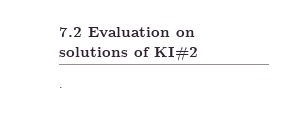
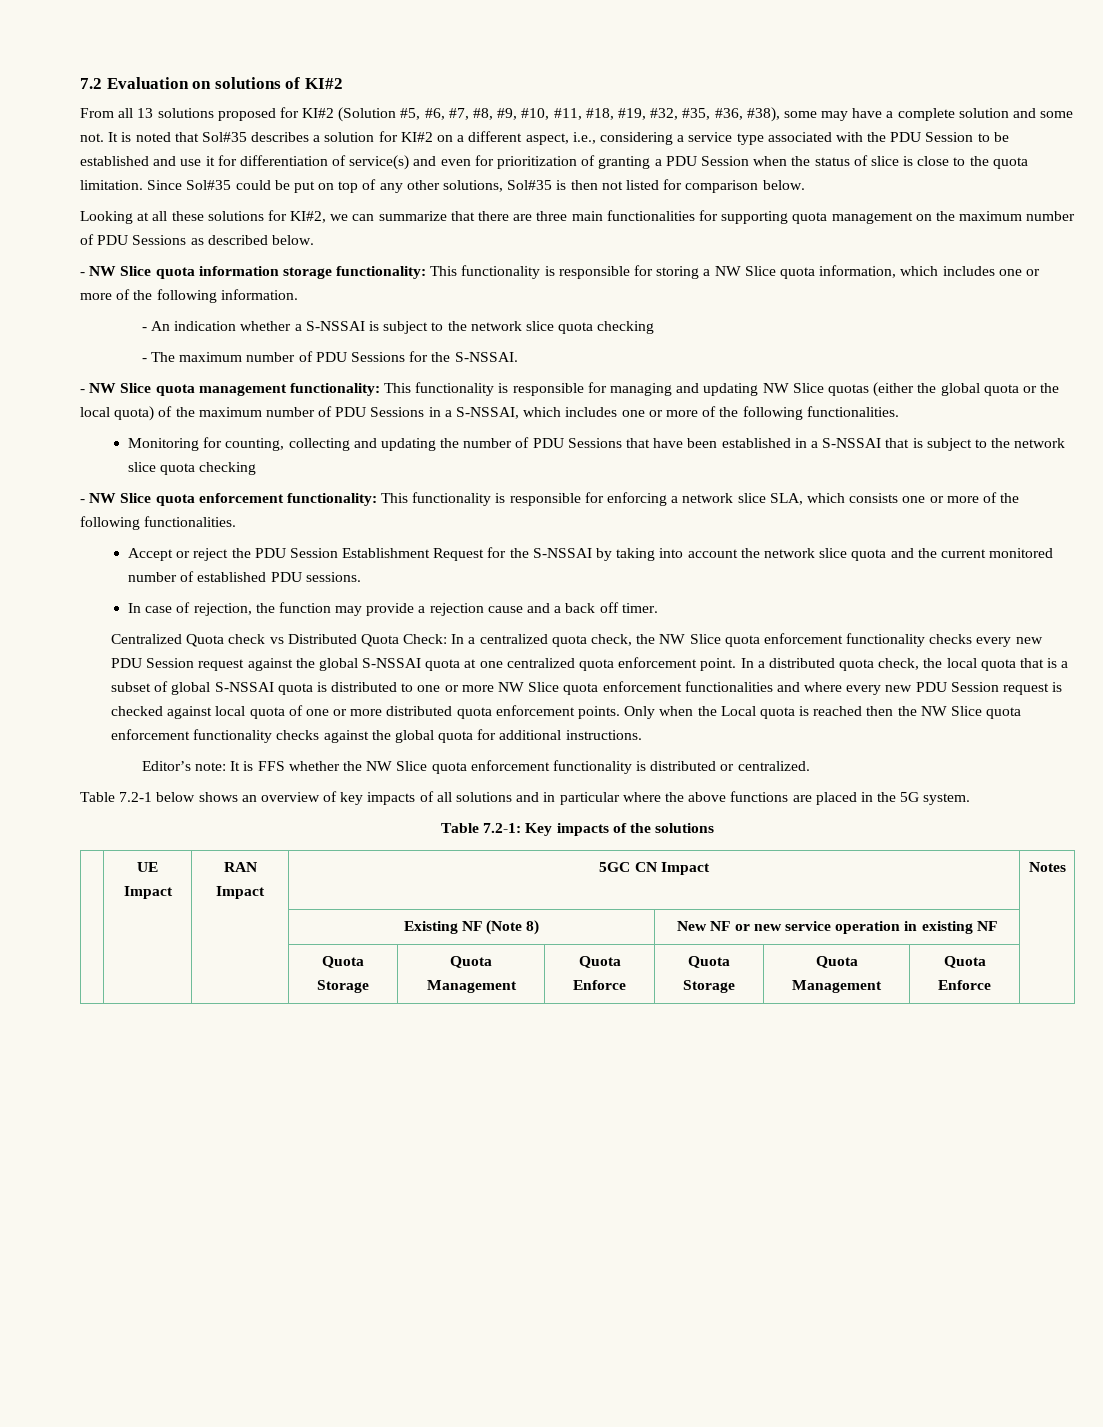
[59,87,63,88] . -> [80,107,1074,122] [80,131,1009,145] [80,155,1028,170] [80,179,805,193] [80,210,1076,224] [80,234,314,245] [80,265,1040,279] [80,289,298,303] [141,321,655,334] [141,351,518,362] [80,382,1060,397] [80,406,899,421] [127,437,1066,451] [127,462,257,475] [80,492,1020,506] [80,516,237,530] [127,547,1054,561] [127,571,361,582] [127,602,658,616] [110,633,1043,647] [110,657,1069,671] [110,681,1063,695] [110,705,1022,719] [110,729,642,743] [141,760,810,774] [80,791,971,805] [440,823,715,836] [137,862,158,872] [123,886,173,899] [223,862,257,872] [216,886,265,899] [599,862,710,875] [1028,862,1066,872] [403,920,540,935] [677,921,997,934] [322,956,364,968] [317,980,369,993] [450,956,492,968] [426,980,517,993] [578,956,621,968] [573,980,626,990] [688,956,730,968] [683,980,735,993] [815,956,858,968] [792,980,882,993] [943,956,986,968] [938,980,991,990] From all 13 solutions proposed for KI#2 (Solution #5, #6, #7, #8, #9, #10, #11, #18, #19, #32, #35, #36, #38), some may have a complete solution and some not. It is noted that Sol#35 describes a solution for KI#2 on a different aspect, i.e., considering a service type associated with the PDU Session to be established and use it for differentiation of service(s) and even for prioritization of granting a PDU Session when the status of slice is close to the quota limitation. Since Sol#35 could be put on top of any other solutions, Sol#35 is then not listed for comparison below. // Looking at all these solutions for KI#2, we can summarize that there are three main functionalities for supporting quota management on the maximum number of PDU Sessions as described below. // - NW Slice quota information storage functionality: This functionality is responsible for storing a NW Slice quota information, which includes one or more of the following information. // - An indication whether a S-NSSAI is subject to the network slice quota checking // - The maximum number of PDU Sessions for the S-NSSAI. // - NW Slice quota management functionality: This functionality is responsible for managing and updating NW Slice quotas (either the global quota or the local quota) of the maximum number of PDU Sessions in a S-NSSAI, which includes one or more of the following functionalities. // Monitoring for counting, collecting and updating the number of PDU Sessions that have been established in a S-NSSAI that is subject to the network slice quota checking // - NW Slice quota enforcement functionality: This functionality is responsible for enforcing a network slice SLA, which consists one or more of the following functionalities. // Accept or reject the PDU Session Establishment Request for the S-NSSAI by taking into account the network slice quota and the current monitored number of established PDU sessions. // In case of rejection, the function may provide a rejection cause and a back off timer. // Centralized Quota check vs Distributed Quota Check: In a centralized quota check, the NW Slice quota enforcement functionality checks every new PDU Session request against the global S-NSSAI quota at one centralized quota enforcement point. In a distributed quota check, the local quota that is a subset of global S-NSSAI quota is distributed to one or more NW Slice quota enforcement functionalities and where every new PDU Session request is checked against local quota of one or more distributed quota enforcement points. Only when the Local quota is reached then the NW Slice quota enforcement functionality checks against the global quota for additional instructions. // Editor’s note: It is FFS whether the NW Slice quota enforcement functionality is distributed or centralized. // Table 7.2-1 below shows an overview of key impacts of all solutions and in particular where the above functions are placed in the 5G system. // Table 7.2-1: Key impacts of the solutions // | UE Impact | RAN Impact | 5GC CN Impact | Notes // | | | Existing NF (Note 8) | New NF or new service operation in existing NF | // | | | Quota Storage | Quota Management | Quota Enforce | Quota Storage | Quota Management | Quota Enforce |

